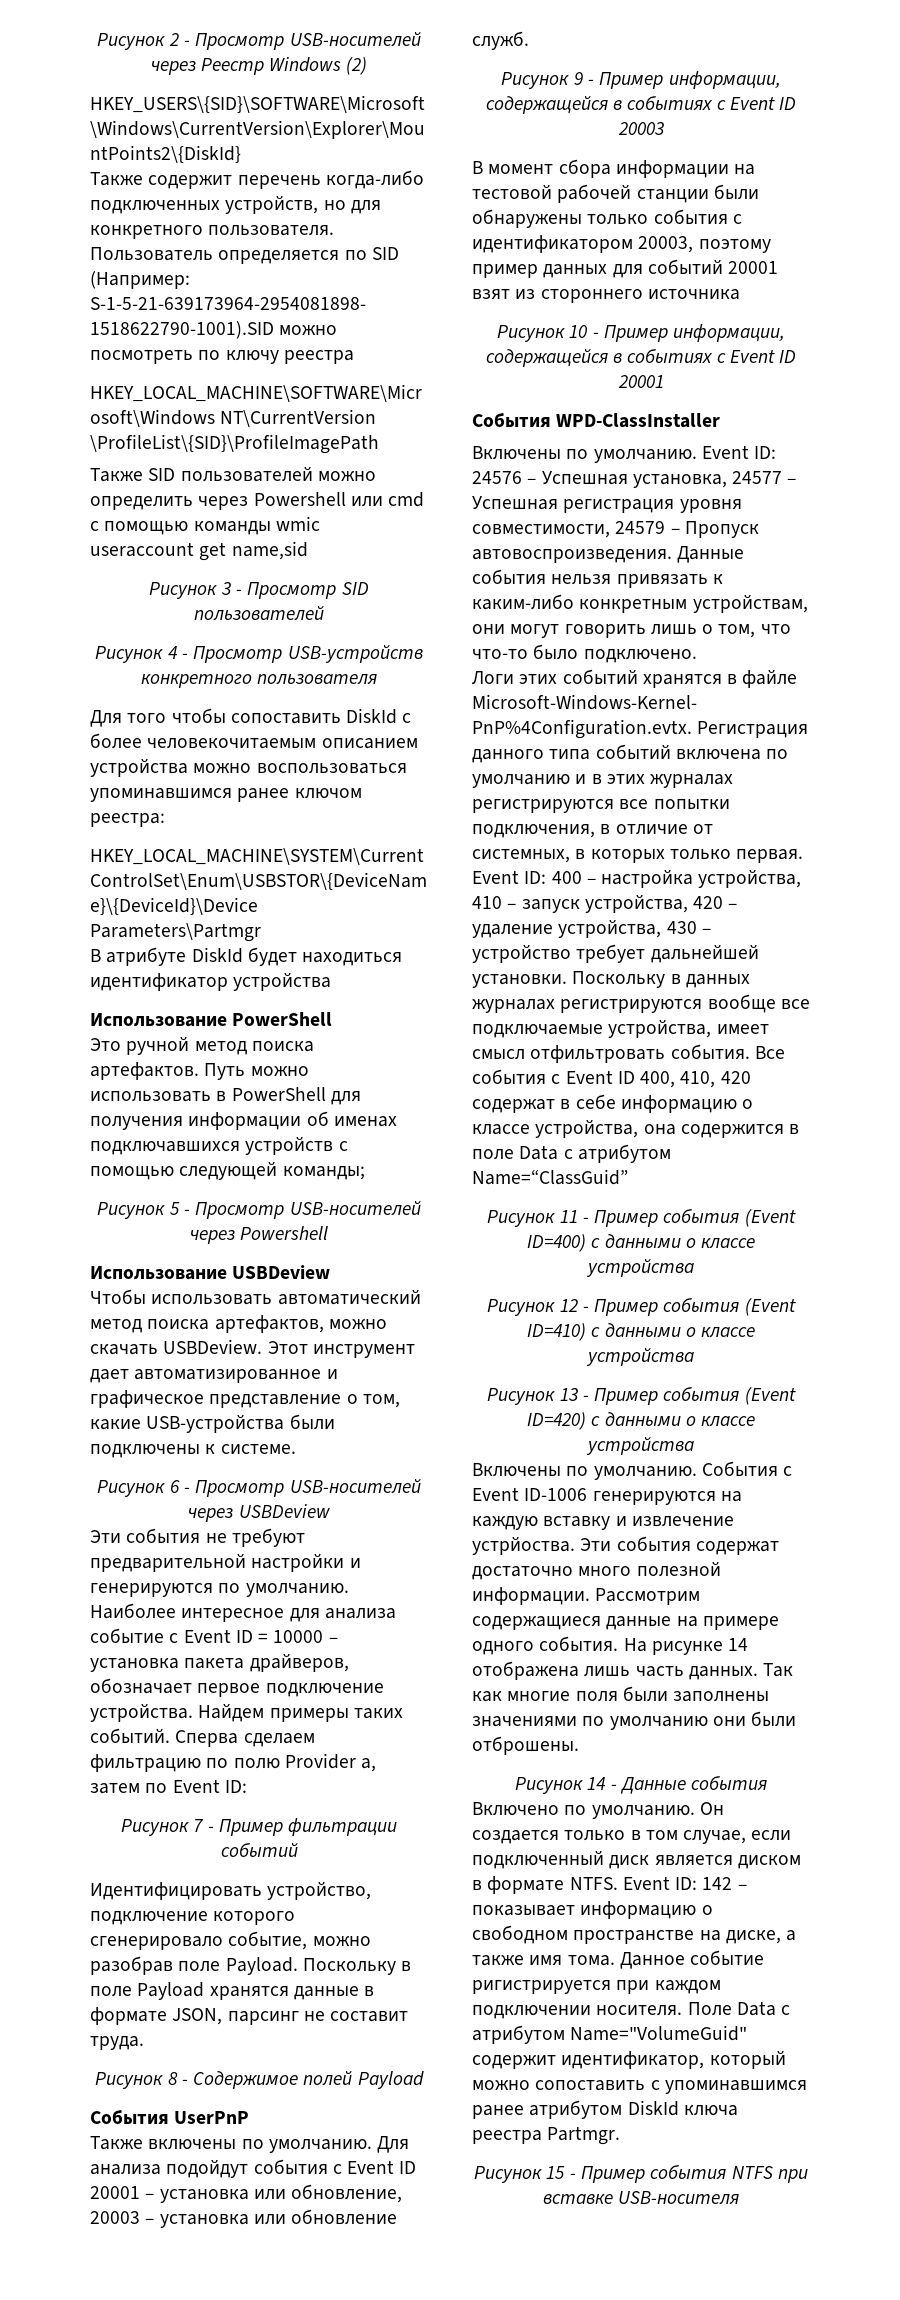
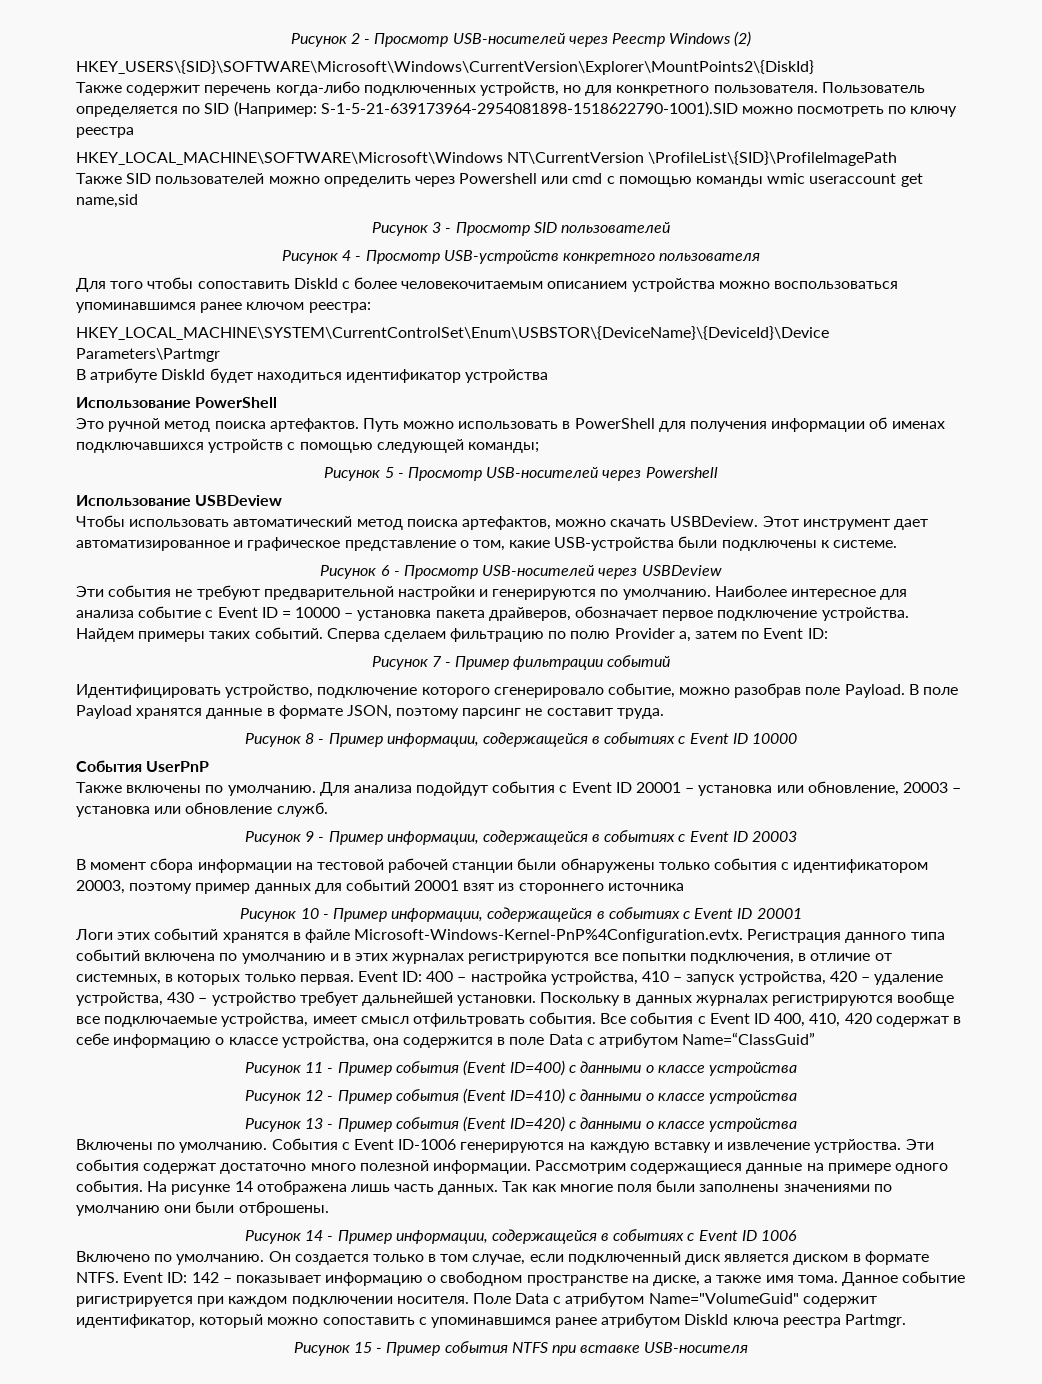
[302,1958,412,1975] Поскольку в -> [908,684,919,695] В
(223, 2016) none -> [396,708,460,719] поэтому
[193,2071,424,2089] Содержимое полей Payload -> [328,732,798,747] Пример информации, содержащейся в событиях с Event ID 10000
[472,412,721,428] [472,445,777,463] [472,471,797,488] [472,496,742,513] [472,521,759,538] [472,546,745,563] [472,569,723,588] [472,594,808,613] [472,624,791,638] [472,644,697,663] // События WPD-ClassInstaller // Включены по умолчанию. Event ID: 24576 – Успешная установка, 24577 – Успешная регистрация уровня совместимости, 24579 – Пропуск автовоспроизведения. Данные события нельзя привязать к каким-либо конкретным устройствам, они могут говорить лишь о том, что что-то было подключено. -> (802, 913) none
[619,1775,768,1794] Данные события -> [337,1229,798,1244] Пример информации, содержащейся в событиях с Event ID 1006

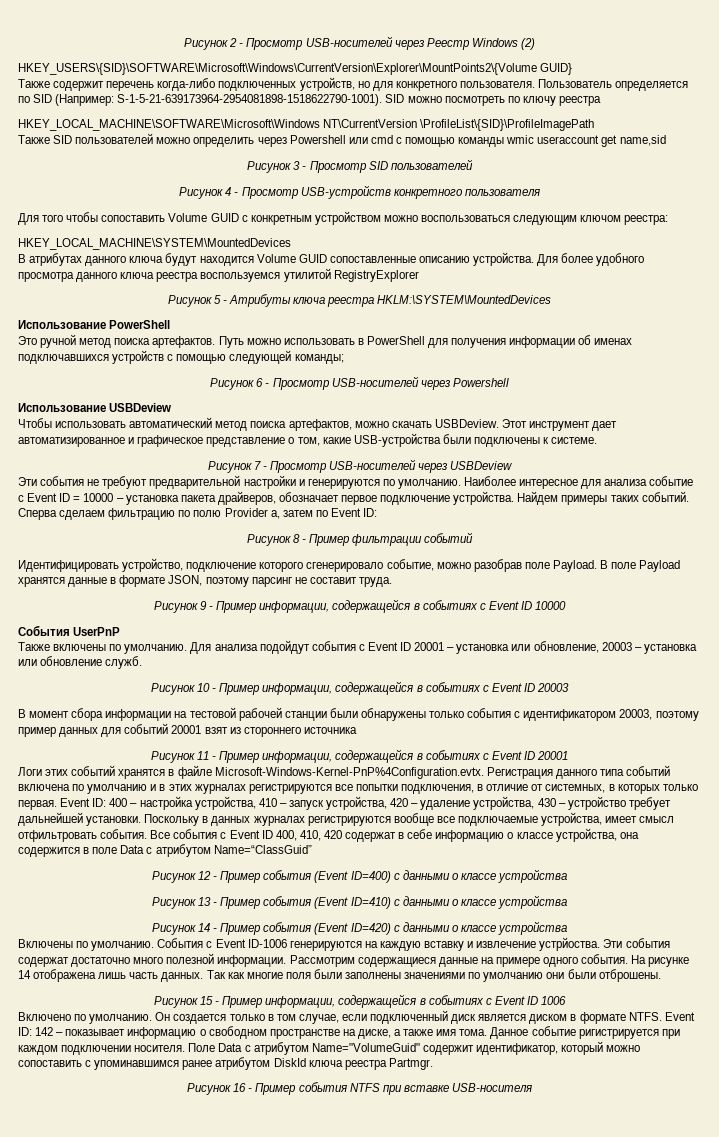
[76,60,814,75] HKEY_USERS\{SID}\SOFTWARE\Microsoft\Windows\CurrentVersion\Explorer\MountPoints2\{DiskId} -> [18,63,573,75] HKEY_USERS\{SID}\SOFTWARE\Microsoft\Windows\CurrentVersion\Explorer\MountPoints2\{Volume GUID}
[320,101,738,117] S-1-5-21-639173964-2954081898-1518622790-1001).SID -> [117,94,405,106] S-1-5-21-639173964-2954081898-1518622790-1001). SID
[293,277,899,292] [76,302,243,313] DiskId с более человекочитаемым описанием устройства можно воспользоваться упоминавшимся ранее -> [168,211,578,225] Volume GUID с конкретным устройством можно воспользоваться следующим
[76,326,829,340] [76,348,220,362] [76,368,549,383] HKEY_LOCAL_MACHINE\SYSTEM\CurrentControlSet\Enum\USBSTOR\{DeviceName}\{DeviceId}\Device Parameters\Partmgr // В атрибуте DiskId будет находиться идентификатор устройства -> [18,238,291,250] [18,252,645,266] [18,268,419,282] [167,294,552,307] HKEY_LOCAL_MACHINE\SYSTEM\MountedDevices // В атрибутах данного ключа будут находится Volume GUID сопоставленные описанию устройства. Для более удобного просмотра данного ключа реестра воспользуемся утилитой RegistryExplorer // Рисунок 5 - Атрибуты ключа реестра HKLM:\SYSTEM\MountedDevices
[384,467,394,478] 5 -> [256,378,264,387] 6
[380,565,390,576] 6 -> [253,461,261,470] 7
[431,656,442,667] 7 -> [292,534,300,543] 8
[305,733,315,744] 8 -> [200,601,208,610] 9
[305,831,315,842] 9 -> [197,683,211,692] 10
[300,908,319,919] 10 -> [197,751,210,760] 11
[305,1062,324,1073] 11 -> [198,871,212,880] 12
[305,1090,324,1101] 12 -> [198,897,212,906] 13
[305,1118,324,1129] 13 -> [198,923,211,932] 14
[305,1230,324,1241] 14 -> [200,996,214,1005] 15
[353,1342,372,1353] 15 -> [233,1083,247,1092] 16

